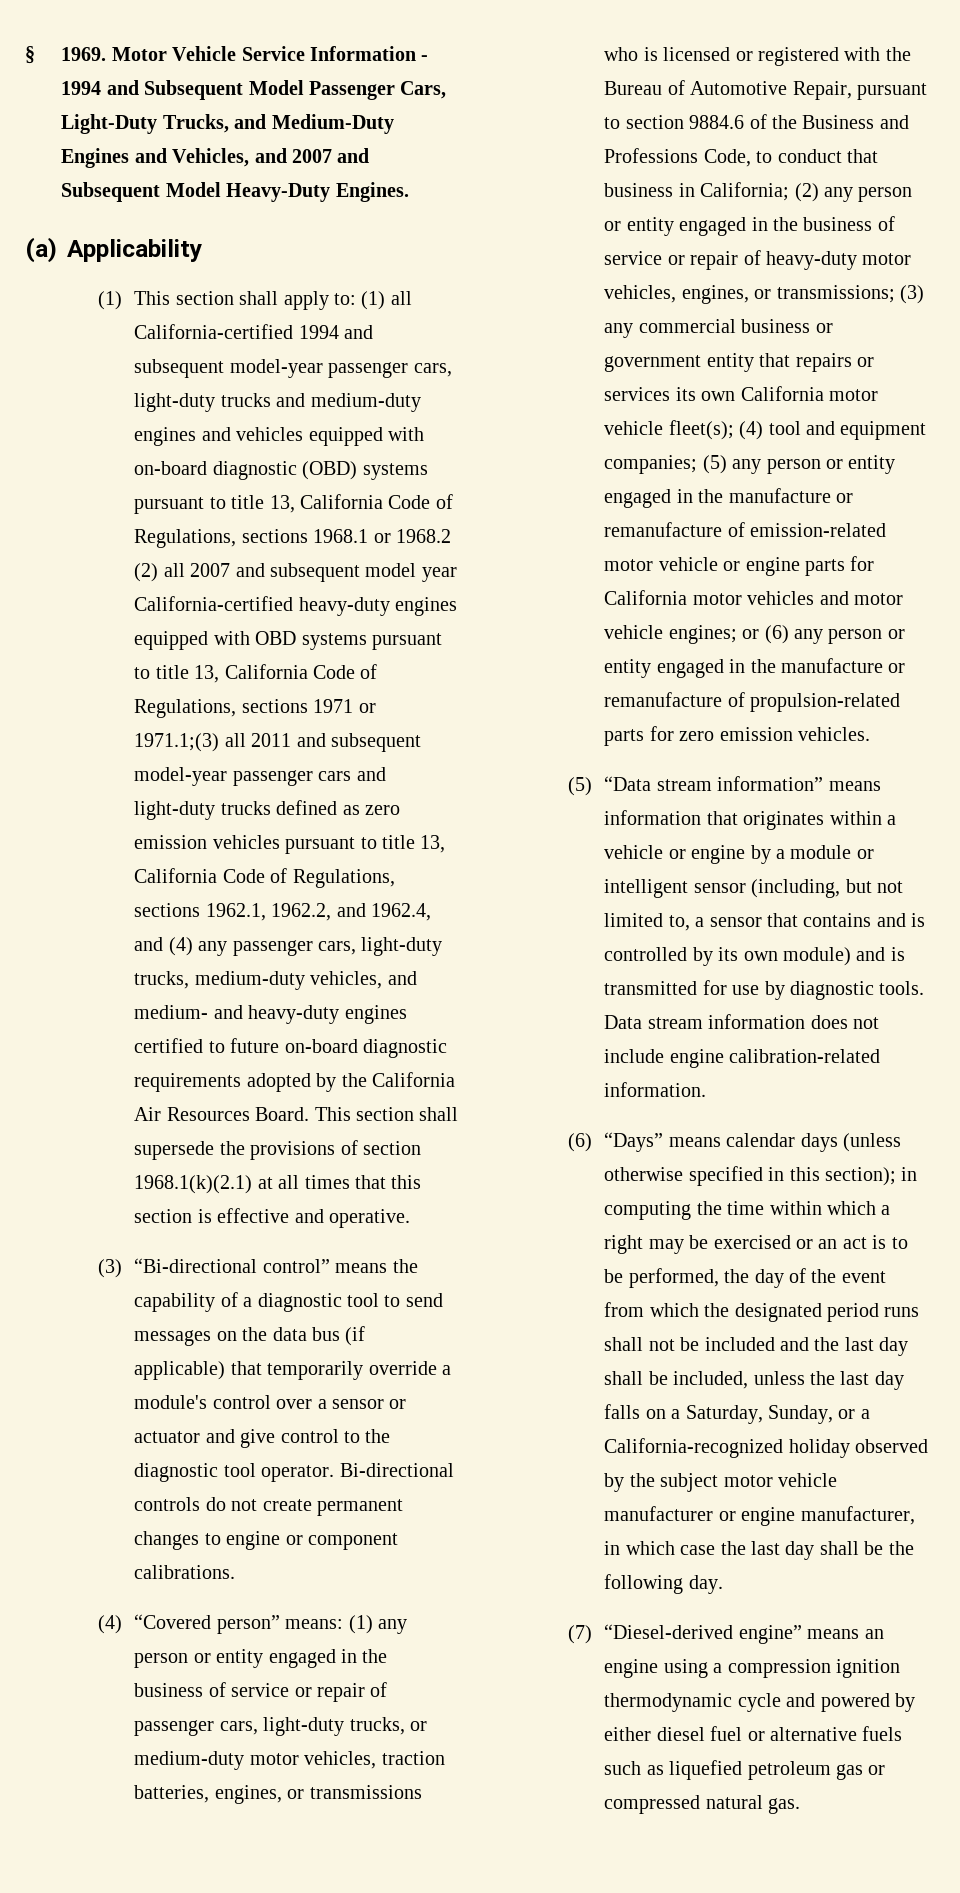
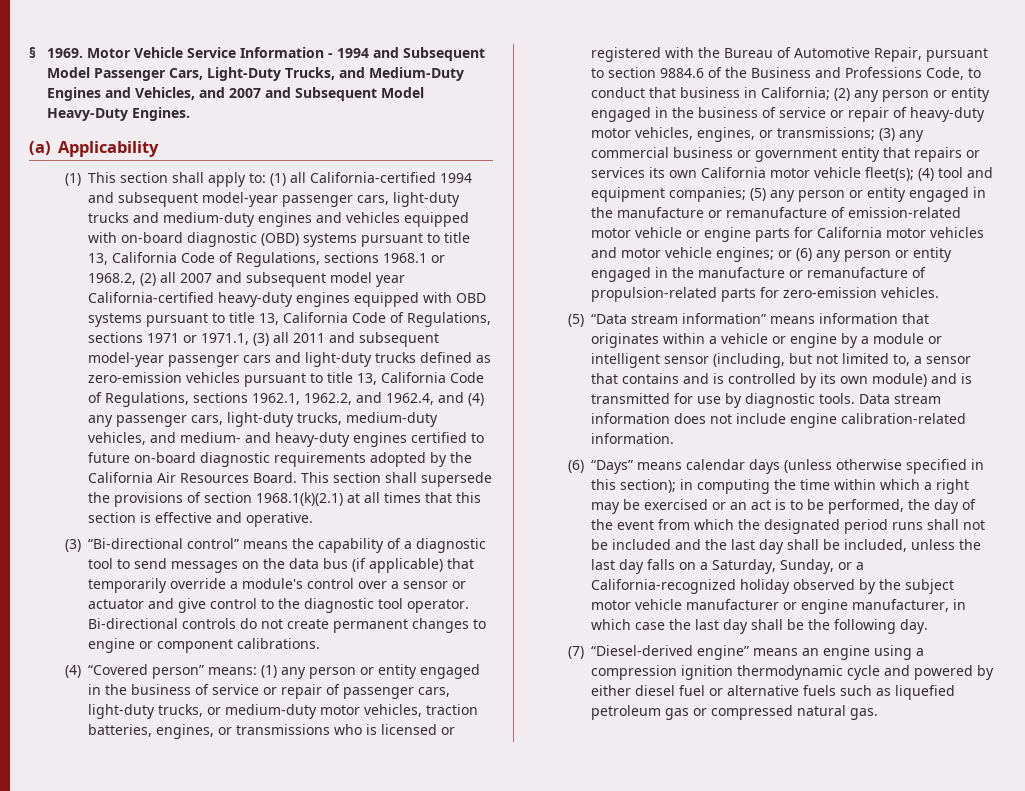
[395,529,451,543] 1968.2 -> [88,273,137,285] 1968.2,
[134,733,220,752] 1971.1;(3) -> [201,333,270,346] 1971.1, (3)
[364,805,400,815] [134,835,208,849] zero emission -> [88,372,183,383] zero-emission
[679,727,793,741] zero emission -> [783,287,878,298] zero-emission

